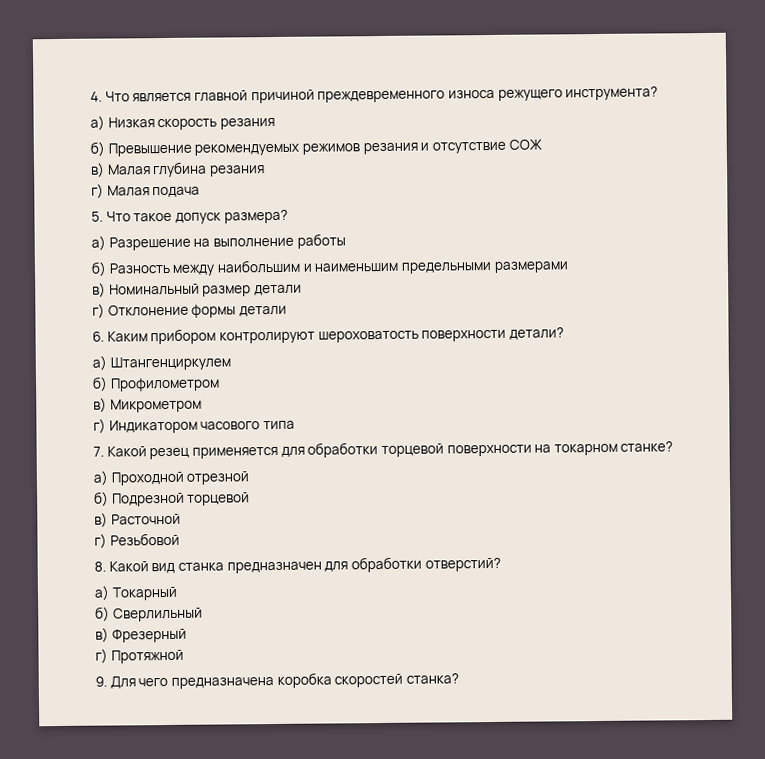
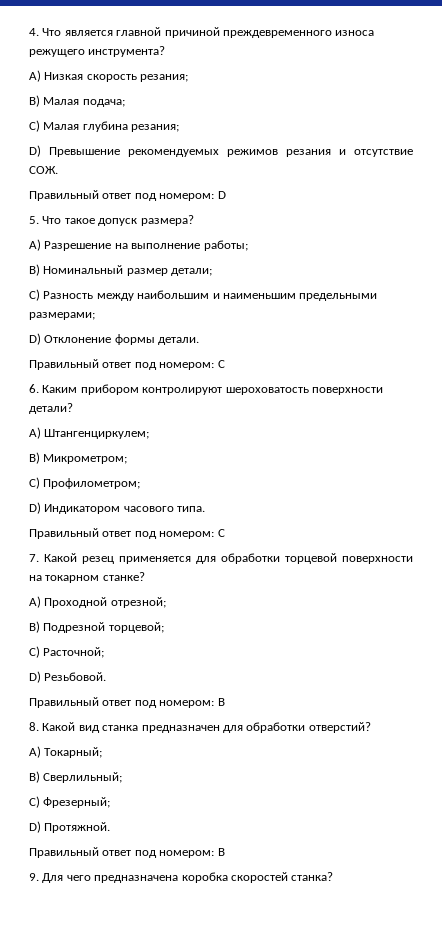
[90,115,105,131] а) -> [29,70,41,82] A)
[219,117,275,130] [90,141,105,157] резания // б) -> [140,74,189,82] [29,95,125,107] [29,120,180,132] [29,145,41,157] резания; // B) Малая подача; // C) Малая глубина резания; // D)
[508,139,542,150] [90,161,265,178] [91,183,201,199] СОЖ // в) Малая глубина резания // г) Малая подача -> [29,166,58,174] [29,190,226,201] СОЖ. // Правильный ответ под номером: D
[91,235,106,251] а) -> [29,239,41,251] A)
[296,233,346,249] [91,261,107,277] работы // б) -> [203,240,248,251] [29,264,213,276] [29,289,40,301] работы; // B) Номинальный размер детали; // C)
[493,261,569,273] [92,282,302,298] [92,303,287,319] размерами // в) Номинальный размер детали // г) Отклонение формы детали -> [29,312,95,320] [29,333,200,345] [29,359,225,370] размерами; // D) Отклонение формы детали. // Правильный ответ под номером: C
[92,355,231,371] [92,376,220,392] [93,397,202,413] [93,418,295,434] а) Штангенциркулем // б) Профилометром // в) Микрометром // г) Индикатором часового типа -> [29,427,150,439] [29,452,128,464] [29,477,141,489] [29,502,206,514] [29,528,225,539] A) Штангенциркулем; // B) Микрометром; // C) Профилометром; // D) Индикатором часового типа. // Правильный ответ под номером: C
[93,470,250,486] [94,491,251,507] [94,512,181,528] [94,532,180,549] а) Проходной отрезной // б) Подрезной торцевой // в) Расточной // г) Резьбовой -> [29,596,166,608] [29,621,164,633] [29,646,105,658] [29,671,107,683] [29,697,225,708] A) Проходной отрезной; // B) Подрезной торцевой; // C) Расточной; // D) Резьбовой. // Правильный ответ под номером: B
[94,585,178,601] [95,606,203,622] [95,627,187,643] [95,648,184,664] а) Токарный // б) Сверлильный // в) Фрезерный // г) Протяжной -> [29,746,103,758] [29,771,123,783] [29,796,111,808] [29,821,111,833] [29,847,225,858] A) Токарный; // B) Сверлильный; // C) Фрезерный; // D) Протяжной. // Правильный ответ под номером: B

